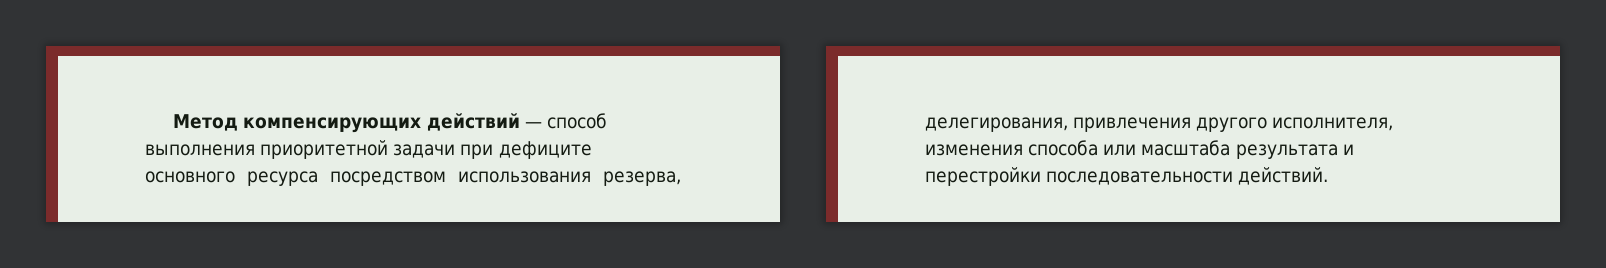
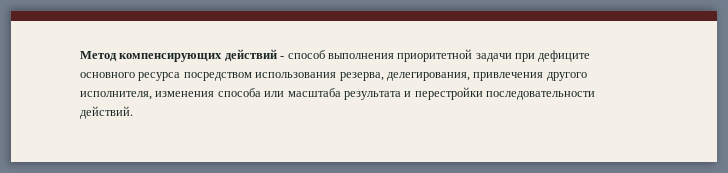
[524,122,542,128] — -> [280,56,285,59] -

